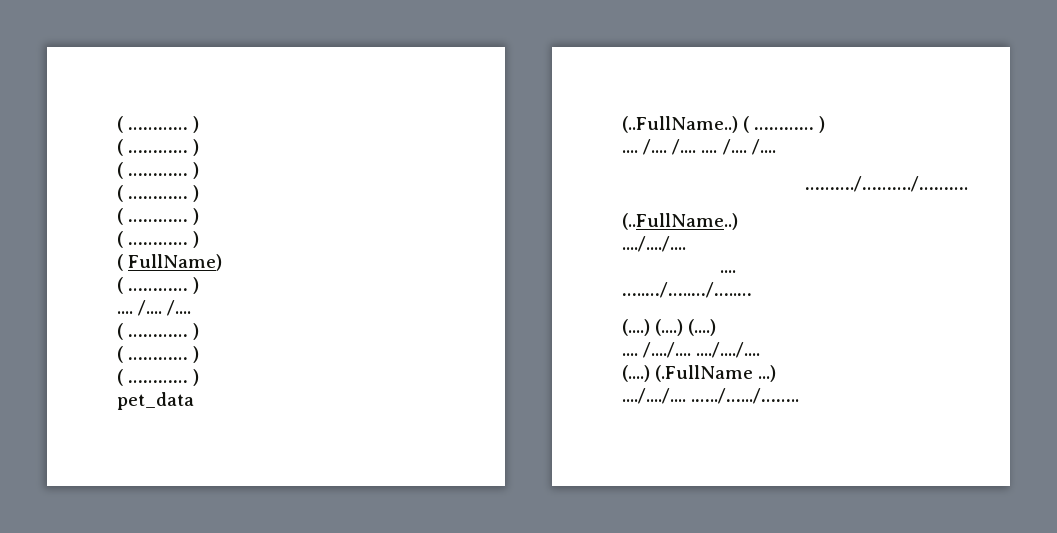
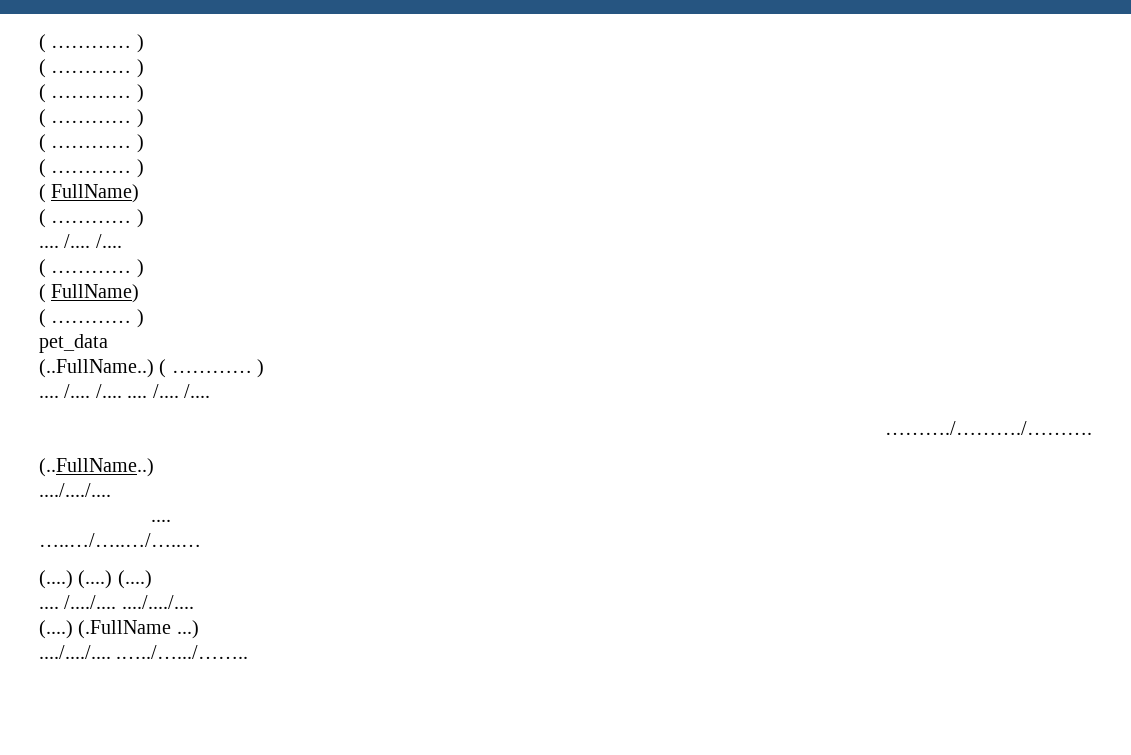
[128,346,200,363] ………… ) -> [51,284,140,303] FullName)

